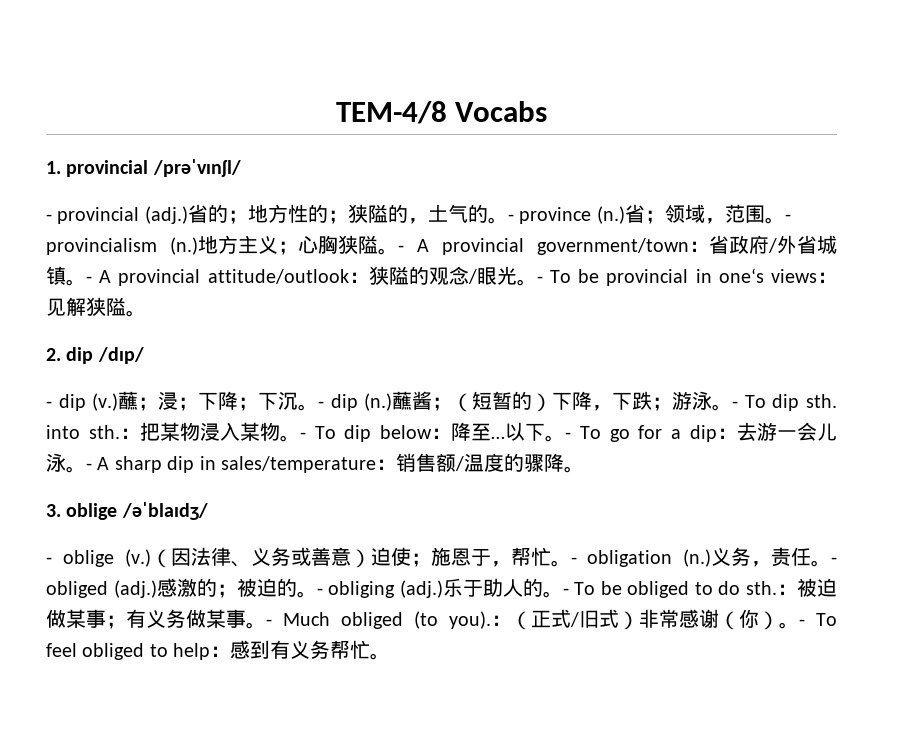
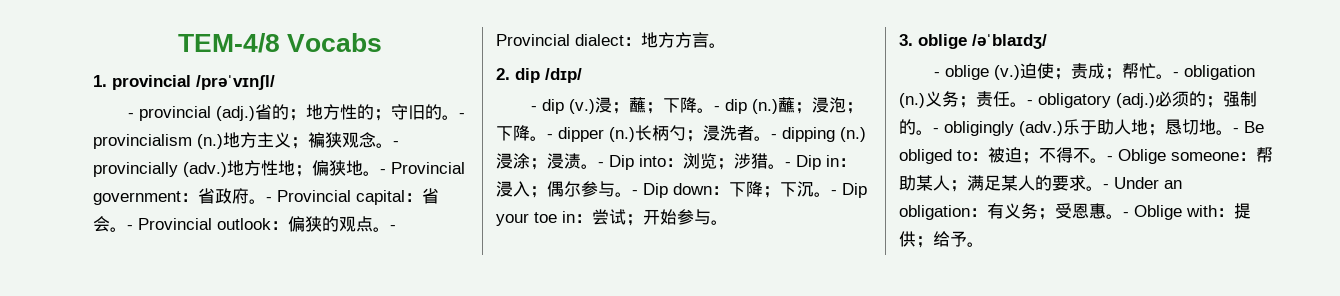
[347,204,765,224] 狭隘的，土气的。- province (n.)省；领域，范围 -> [390,104,442,120] 守旧的
[298,235,837,255] [46,266,837,286] [46,297,126,317] 心胸狭隘。- A provincial government/town：省政府/外省城镇。- A provincial attitude/outlook：狭隘的观念/眼光。- To be provincial in one‘s views：见解狭隘 -> [308,132,399,148] [93,160,465,177] [93,188,439,205] [93,216,396,232] [496,32,709,48] 褊狭观念。- provincially (adv.)地方性地；偏狭地。- Provincial government：省政府。- Provincial capital：省会。- Provincial outlook：偏狭的观点。- Provincial dialect：地方方言
[118,391,837,412] [46,422,838,442] [46,453,564,473] 蘸；浸；下降；下沉。- dip (n.)蘸酱；（短暂的）下降，下跌；游泳。- To dip sth. into sth.：把某物浸入某物。- To dip below：降至…以下。- To go for a dip：去游一会儿泳。- A sharp dip in sales/temperature：销售额/温度的骤降 -> [594,97,863,114] [496,125,866,142] [496,153,856,170] [496,181,867,198] [496,209,711,226] 浸；蘸；下降。- dip (n.)蘸；浸泡；下降。- dipper (n.)长柄勺；浸洗者。- dipping (n.)浸涂；浸渍。- Dip into：浏览；涉猎。- Dip in：浸入；偶尔参与。- Dip down：下降；下沉。- Dip your toe in：尝试；开始参与
[150,547,511,568] （因法律、义务或善意）迫使；施恩于， -> [1019,63,1122,80] 迫使；责成；
[751,561,771,567] ， -> [959,96,976,108] ；
[46,578,837,598] [46,609,837,630] [46,640,371,660] obliged (adj.)感激的；被迫的。- obliging (adj.)乐于助人的。- To be obliged to do sth.：被迫做某事；有义务做某事。- Much obliged (to you).：（正式/旧式）非常感谢（你）。- To feel obliged to help：感到有义务帮忙 -> [1038,91,1257,108] [899,119,1264,136] [899,147,1273,164] [899,175,1182,192] [899,203,1251,220] [899,231,967,248] obligatory (adj.)必须的；强制的。- obligingly (adv.)乐于助人地；恳切地。- Be obliged to：被迫；不得不。- Oblige someone：帮助某人；满足某人的要求。- Under an obligation：有义务；受恩惠。- Oblige with：提供；给予

